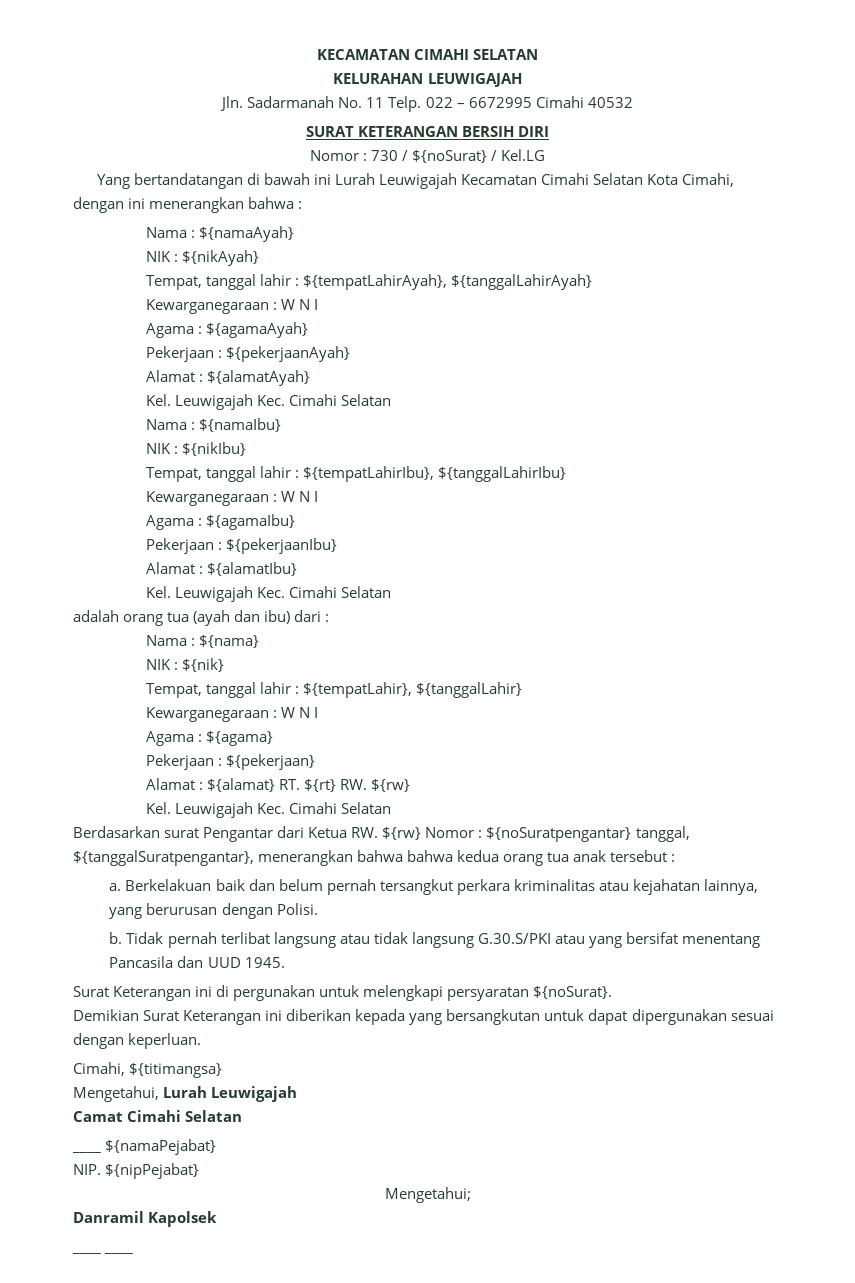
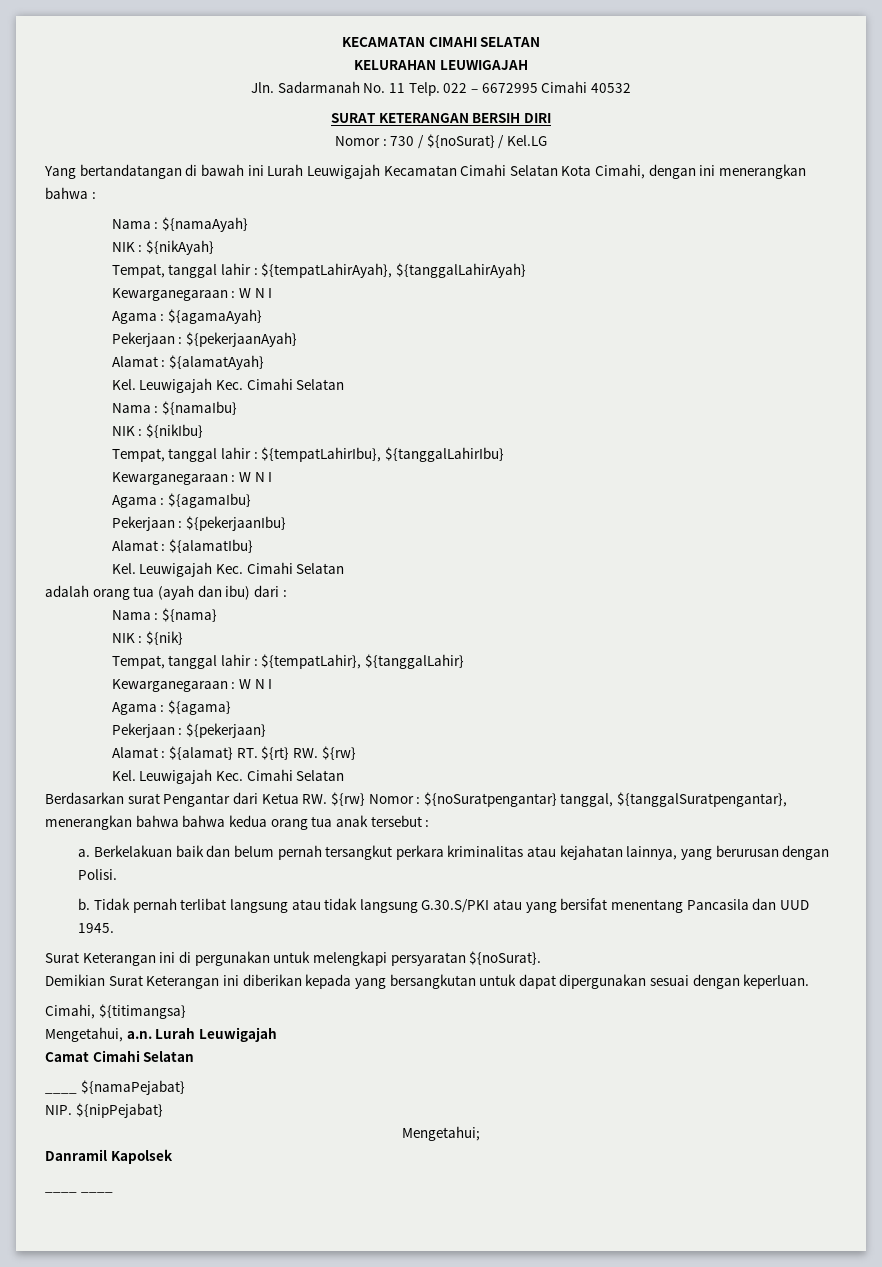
(159, 1094) none -> [126,1031,152,1039] a.n.

